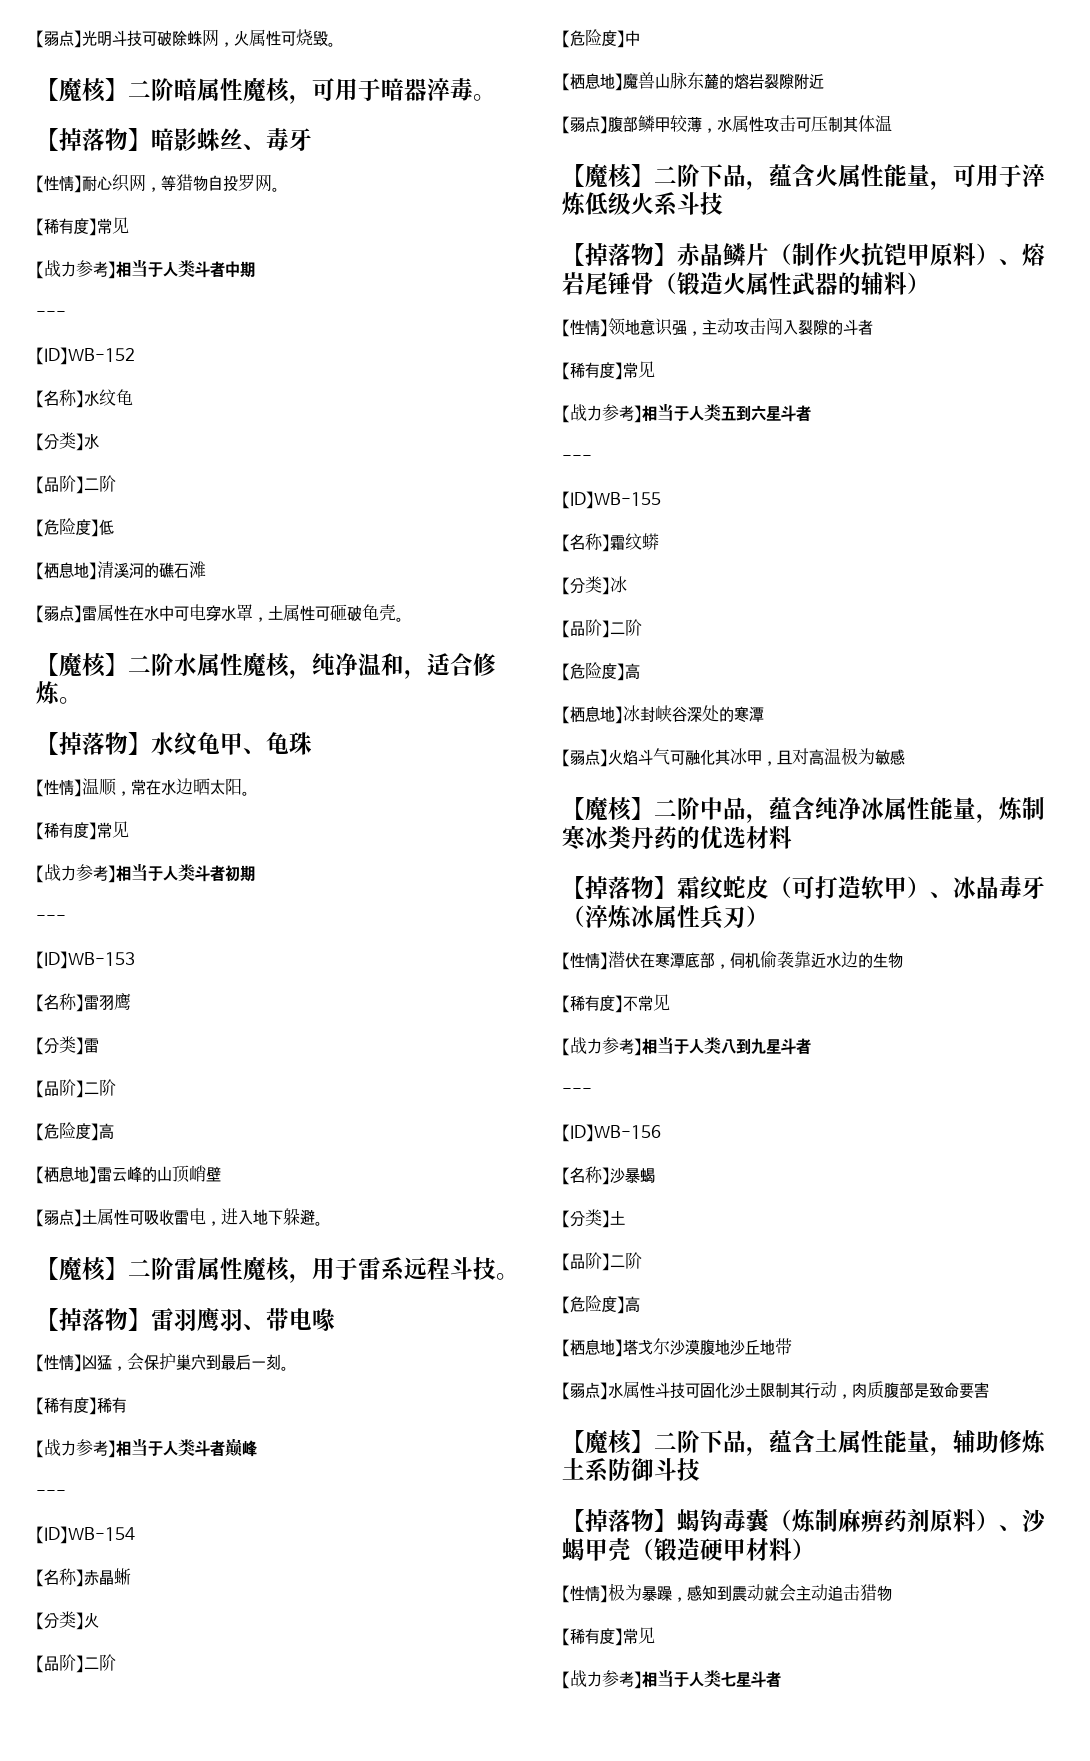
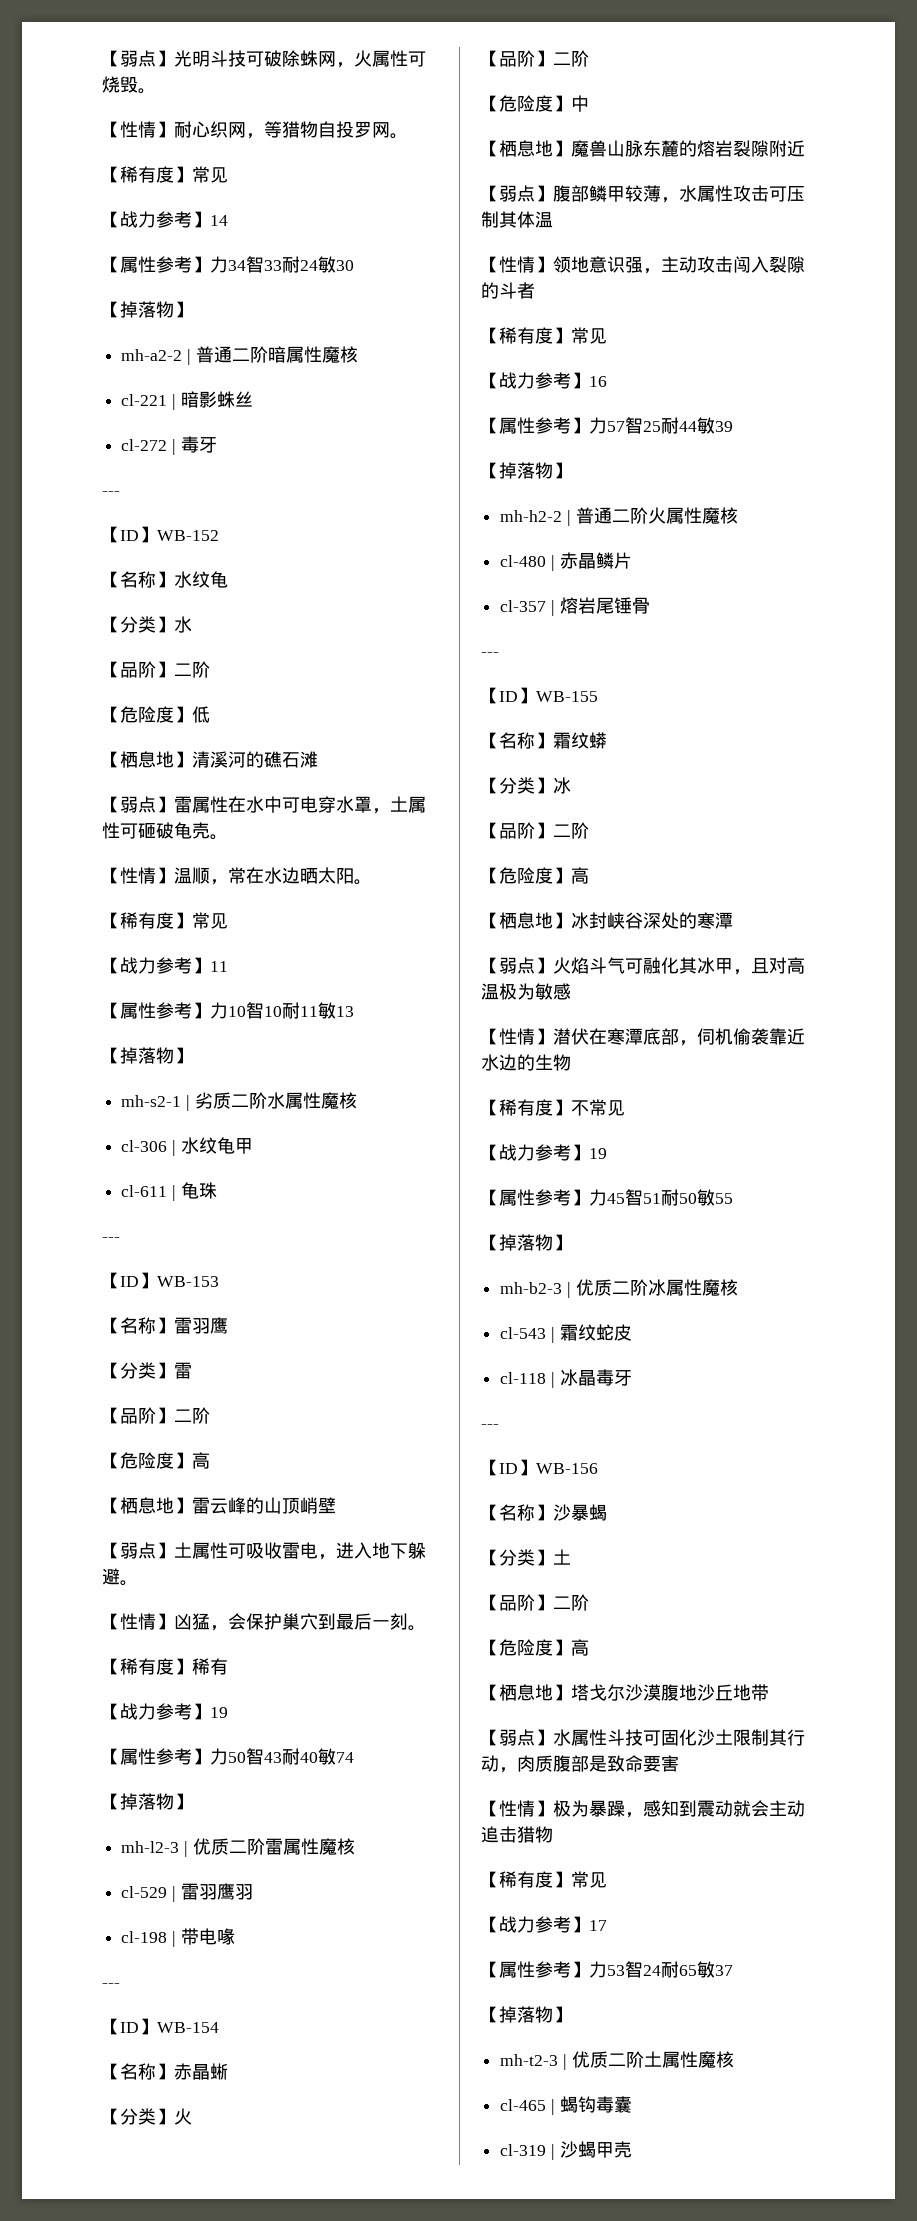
[36,77,496,104] [36,128,312,151] // 【魔核】二阶暗属性魔核，可用于暗器淬毒。 // 【掉落物】暗影蛛丝、毒牙 -> (156, 91) none
[116,259,255,278] 相当于人类斗者中期 -> [210,215,228,226] [102,256,354,273] [102,301,192,318] [121,346,358,365] [121,391,253,410] [121,436,217,455] 14 // 【属性参考】力34智33耐24敏30 // 【掉落物】 // mh-a2-2 | 普通二阶暗属性魔核 // cl-221 | 暗影蛛丝 // cl-272 | 毒牙
[36,652,496,679] [35,681,82,704] [36,732,312,755] // 【魔核】二阶水属性魔核，纯净温和，适合修炼。 // 【掉落物】水纹龟甲、龟珠 -> (228, 837) none
[116,863,255,882] 相当于人类斗者初期 -> [210,961,228,972] [102,1002,354,1019] [102,1047,192,1064] [121,1092,357,1111] [121,1137,253,1156] [121,1182,217,1201] 11 // 【属性参考】力10智10耐11敏13 // 【掉落物】 // mh-s2-1 | 劣质二阶水属性魔核 // cl-306 | 水纹龟甲 // cl-611 | 龟珠
[36,1256,519,1283] [36,1307,335,1331] // 【魔核】二阶雷属性魔核，用于雷系远程斗技。 // 【掉落物】雷羽鹰羽、带电喙 -> (138, 1583) none
[116,1438,257,1458] 相当于人类斗者巅峰 -> [210,1707,228,1718] [102,1748,354,1765] [102,1793,192,1810] [121,1838,355,1857] [121,1883,253,1902] [121,1928,235,1947] 19 // 【属性参考】力50智43耐40敏74 // 【掉落物】 // mh-l2-3 | 优质二阶雷属性魔核 // cl-529 | 雷羽鹰羽 // cl-198 | 带电喙
[562,163,1045,190] [561,192,723,216] [562,243,1045,266] [562,272,930,296] // 【魔核】二阶下品，蕴含火属性能量，可用于淬炼低级火系斗技 // 【掉落物】赤晶鳞片（制作火抗铠甲原料）、熔岩尾锤骨（锻造火属性武器的辅料） -> (553, 219) none
[642,403,811,422] 相当于人类五到六星斗者 -> [589,376,607,387] [481,417,733,434] [481,462,571,479] [500,507,738,526] [500,552,632,571] [500,597,650,616] 16 // 【属性参考】力57智25耐44敏39 // 【掉落物】 // mh-h2-2 | 普通二阶火属性魔核 // cl-480 | 赤晶鳞片 // cl-357 | 熔岩尾锤骨
[562,796,1045,823] [562,825,792,851] [562,876,1045,899] [562,905,769,929] // 【魔核】二阶中品，蕴含纯净冰属性能量，炼制寒冰类丹药的优选材料 // 【掉落物】霜纹蛇皮（可打造软甲）、冰晶毒牙（淬炼冰属性兵刃） -> (571, 991) none
[642,1036,811,1055] 相当于人类八到九星斗者 -> [589,1148,607,1159] [481,1189,733,1206] [481,1234,571,1251] [500,1279,738,1298] [500,1324,632,1343] [500,1369,632,1388] 19 // 【属性参考】力45智51耐50敏55 // 【掉落物】 // mh-b2-3 | 优质二阶冰属性魔核 // cl-543 | 霜纹蛇皮 // cl-118 | 冰晶毒牙
[562,1429,1046,1456] [562,1458,700,1482] [562,1509,1047,1532] [562,1538,815,1561] // 【魔核】二阶下品，蕴含土属性能量，辅助修炼土系防御斗技 // 【掉落物】蝎钩毒囊（炼制麻痹药剂原料）、沙蝎甲壳（锻造硬甲材料） -> (679, 1763) none
[642,1669,781,1688] 相当于人类七星斗者 -> [589,1920,607,1931] [481,1961,733,1978] [481,2006,571,2023] [500,2051,734,2070] [500,2096,632,2115] [500,2141,632,2160] 17 // 【属性参考】力53智24耐65敏37 // 【掉落物】 // mh-t2-3 | 优质二阶土属性魔核 // cl-465 | 蝎钩毒囊 // cl-319 | 沙蝎甲壳

